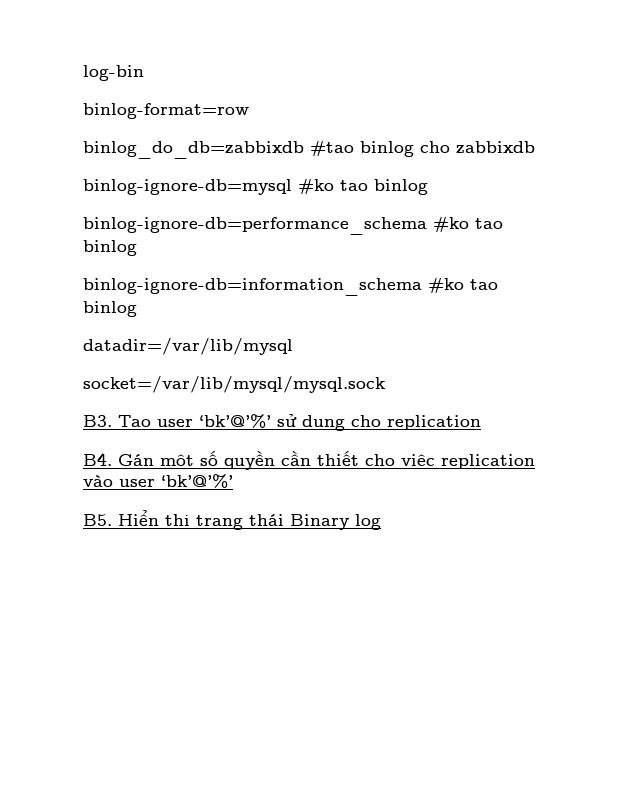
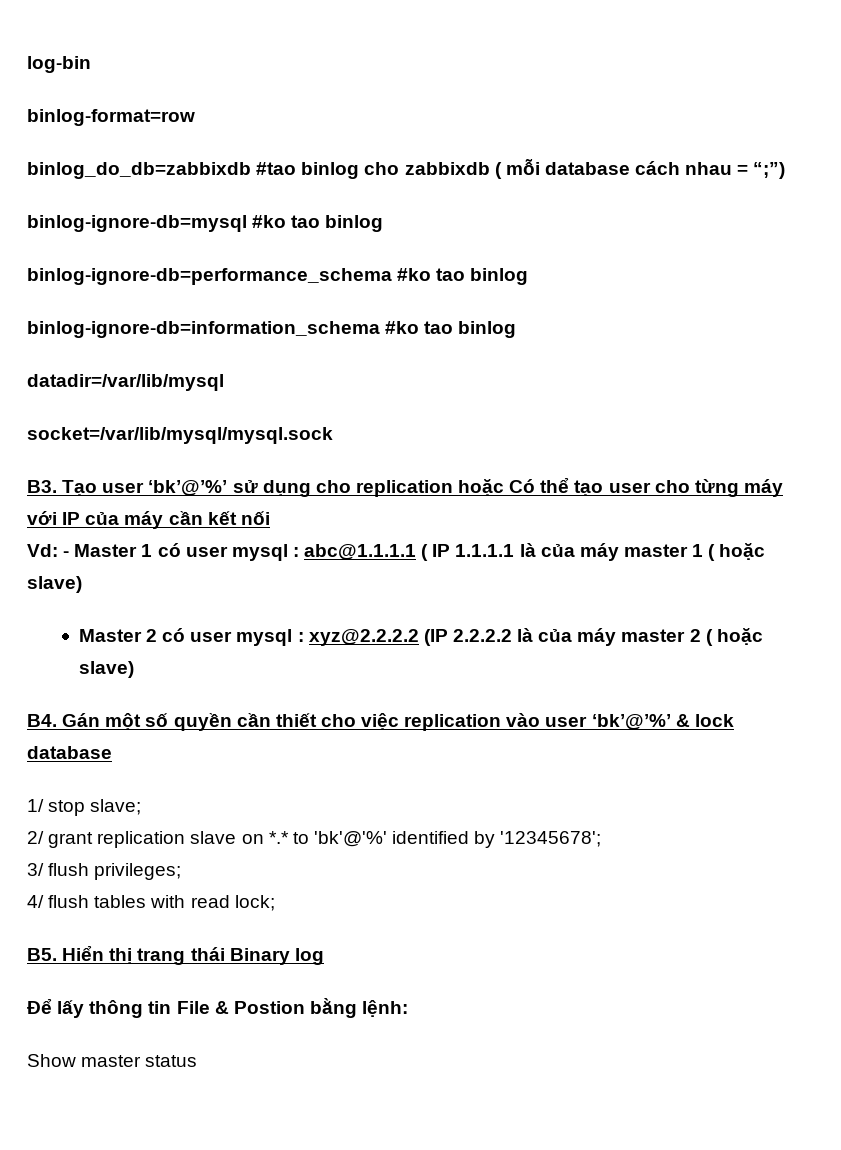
(535, 147) none -> [494,159,786,179] ( mỗi database cách nhau = “;”)
(481, 422) none -> [458,478,783,497] [27,511,270,529] [27,543,766,561] [27,576,82,593] [78,628,763,646] [78,661,134,678] hoặc Có thể tạo user cho từng máy với IP của máy cần kết nối // Vd: - Master 1 có user mysql : abc@1.1.1.1 ( IP 1.1.1.1 là của máy master 1 ( hoặc slave) // Master 2 có user mysql : xyz@2.2.2.2 (IP 2.2.2.2 là của máy master 2 ( hoặc slave)
(233, 481) none -> [675,714,734,727] [27,746,112,759] [27,799,142,816] [27,831,602,848] [27,863,182,880] [27,895,275,911] & lock database // 1/ stop slave; // 2/ grant replication slave on *.* to 'bk'@'%' identified by '12345678'; // 3/ flush privileges; // 4/ flush tables with read lock;
(381, 522) none -> [27,998,409,1018] [27,1054,198,1067] // Để lấy thông tin File & Postion bằng lệnh: // Show master status

